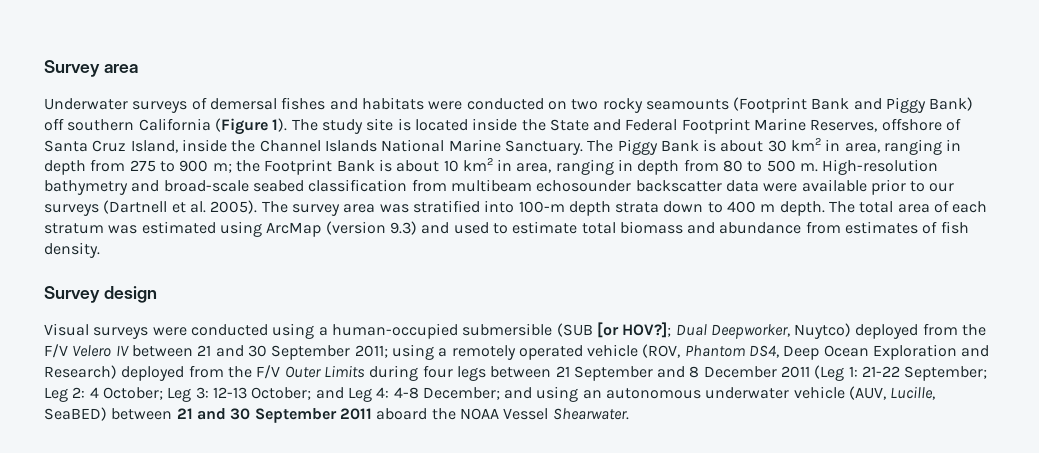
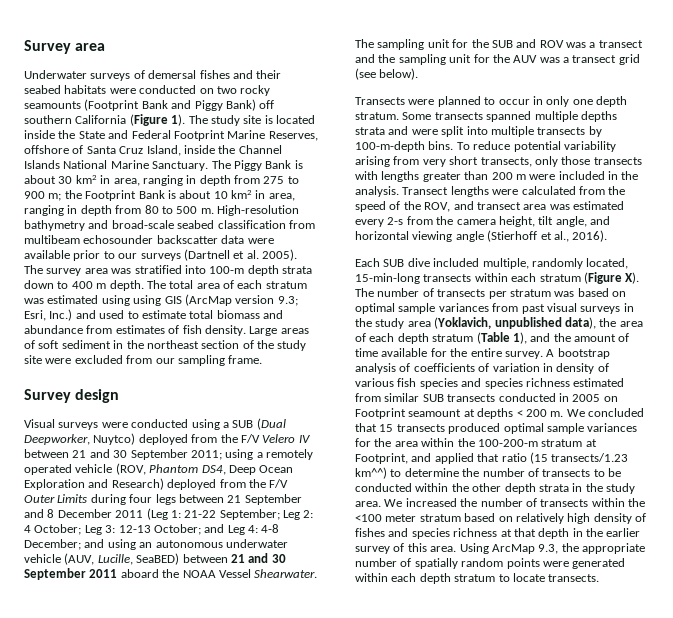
(358, 104) none -> [256,70,282,79] [24,85,61,94] their seabed
[266,221,417,237] ArcMap (version 9.3) -> [133,294,298,306] [24,309,73,321] using GIS (ArcMap version 9.3; Esri, Inc.)
(100, 250) none -> [249,326,309,336] [24,340,307,351] [24,355,263,366] Large areas of soft sediment in the northeast section of the study site were excluded from our sampling frame.
[331,322,707,339] human-occupied submersible (SUB [or HOV?]; Dual -> [232,418,286,430] SUB (Dual
(629, 414) none -> [355,39,643,50] [355,54,640,65] [355,68,419,80] [355,96,627,107] [355,111,617,122] [355,126,602,137] [355,141,616,152] [355,156,642,167] [355,171,639,182] [355,186,626,197] [355,201,624,212] [355,216,610,227] [355,230,608,242] [355,258,629,269] [355,272,640,284] [355,288,626,299] [355,303,634,314] [355,317,643,329] [355,332,630,344] [355,348,610,359] [355,363,609,374] [355,378,625,389] [355,393,618,402] [355,408,644,419] [355,423,638,434] [355,438,597,447] [355,452,629,464] [355,467,621,479] [355,483,635,494] [355,498,645,507] [355,513,646,524] [355,528,641,539] [355,543,645,554] [355,558,626,569] [355,573,600,584] The sampling unit for the SUB and ROV was a transect and the sampling unit for the AUV was a transect grid (see below). // Transects were planned to occur in only one depth stratum. Some transects spanned multiple depths strata and were split into multiple transects by 100-m-depth bins. To reduce potential variability arising from very short transects, only those transects with lengths greater than 200 m were included in the analysis. Transect lengths were calculated from the speed of the ROV, and transect area was estimated every 2-s from the camera height, tilt angle, and horizontal viewing angle (Stierhoff et al., 2016). // Each SUB dive included multiple, randomly located, 15-min-long transects within each stratum (Figure X). The number of transects per stratum was based on optimal sample variances from past visual surveys in the study area (Yoklavich, unpublished data), the area of each depth stratum (Table 1), and the amount of time available for the entire survey. A bootstrap analysis of coefficients of variation in density of various fish species and species richness estimated from similar SUB transects conducted in 2005 on Footprint seamount at depths < 200 m. We concluded that 15 transects produced optimal sample variances for the area within the 100-200-m stratum at Footprint, and applied that ratio (15 transects/1.23 km^^) to determine the number of transects to be conducted within the other depth strata in the study area. We increased the number of transects within the <100 meter stratum based on relatively high density of fishes and species richness at that depth in the earlier survey of this area. Using ArcMap 9.3, the appropriate number of spatially random points were generated within each depth stratum to locate transects.

